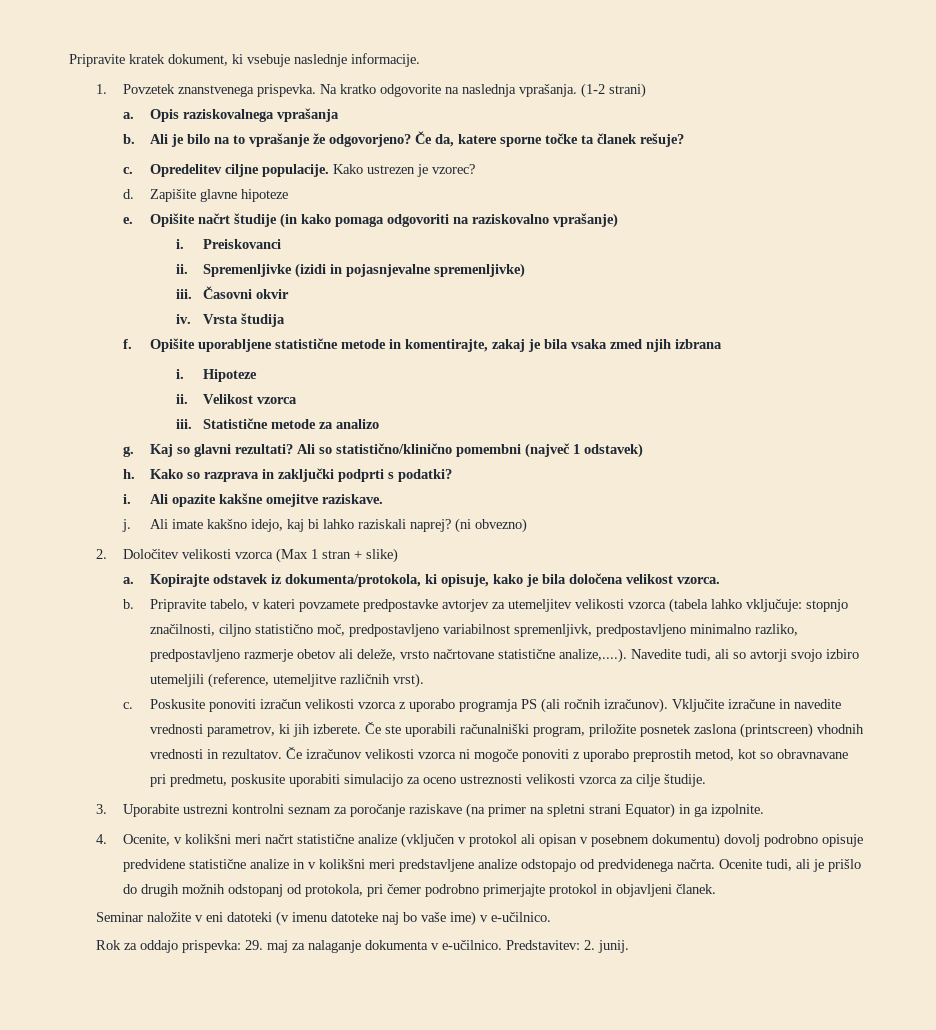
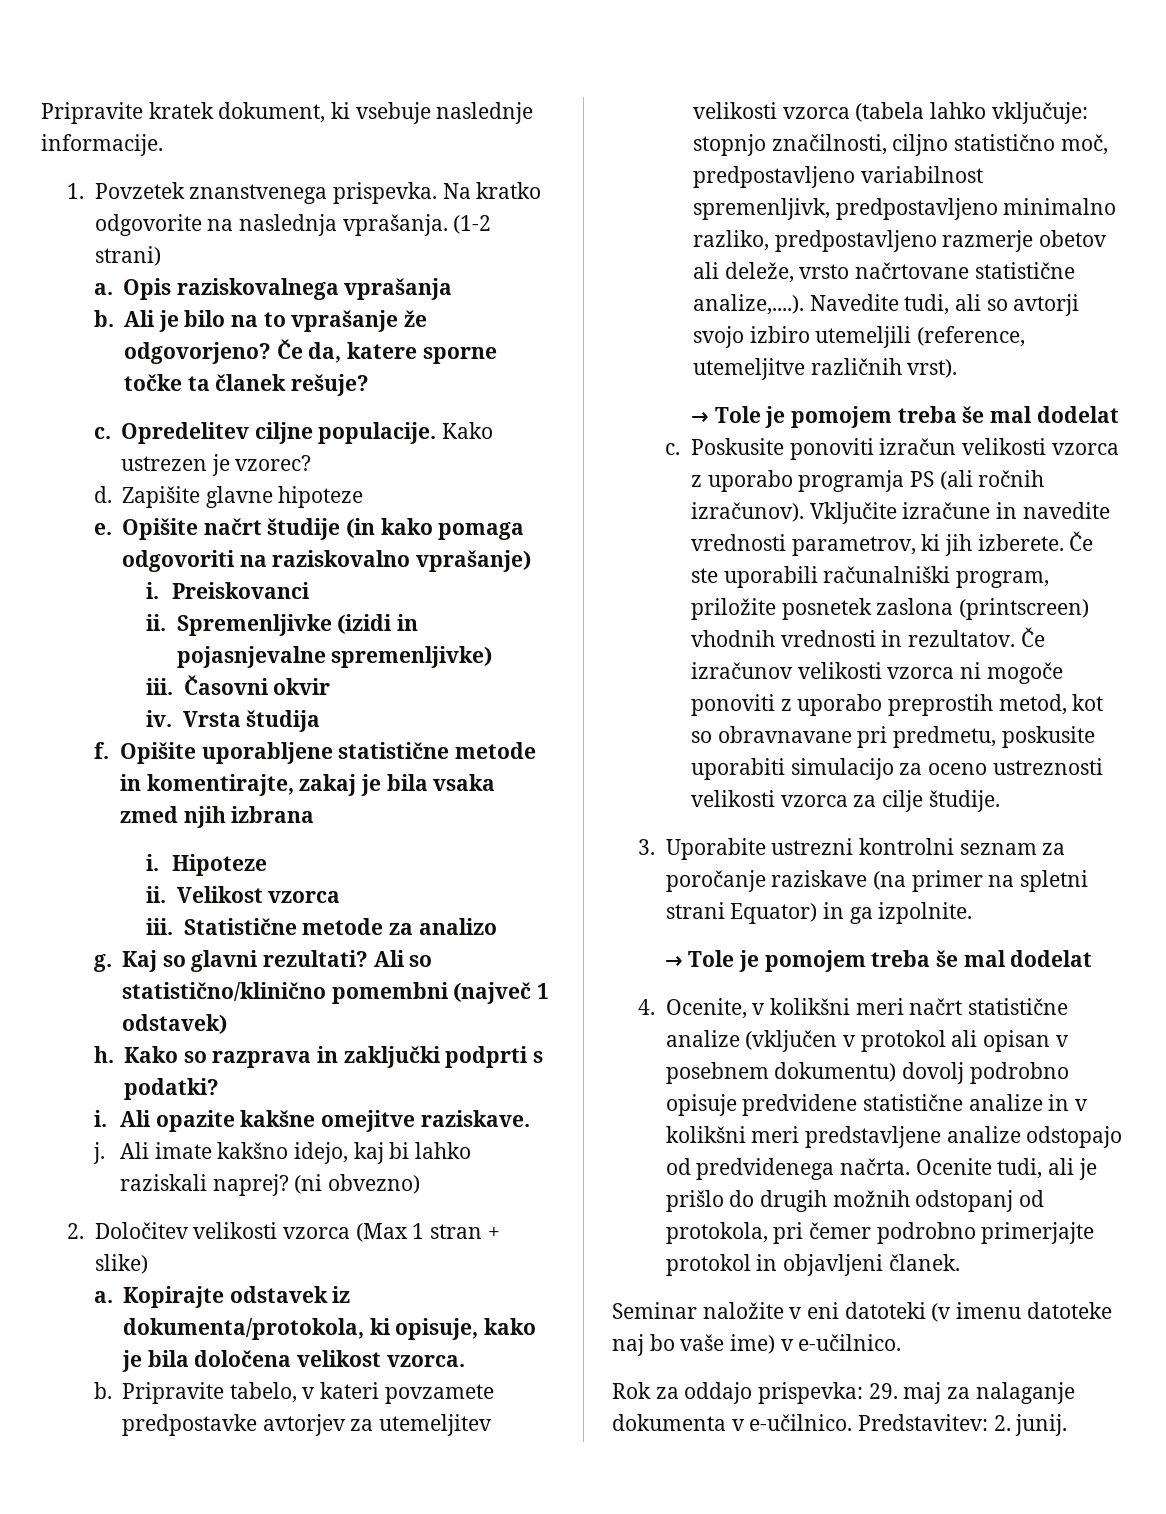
(424, 680) none -> [690,406,1119,428] // → Tole je pomojem treba še mal dodelat
(764, 810) none -> [664,950,1093,972] // → Tole je pomojem treba še mal dodelat

